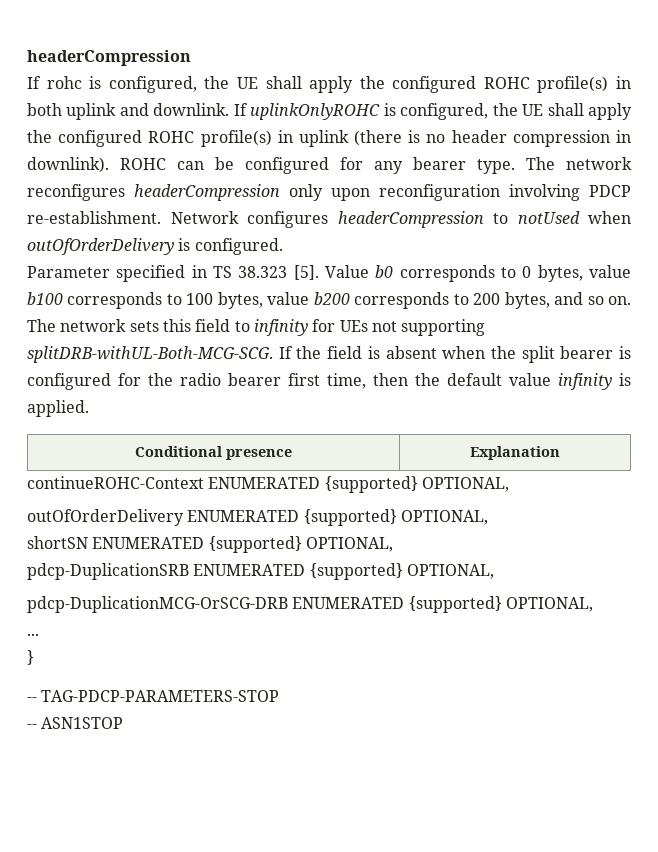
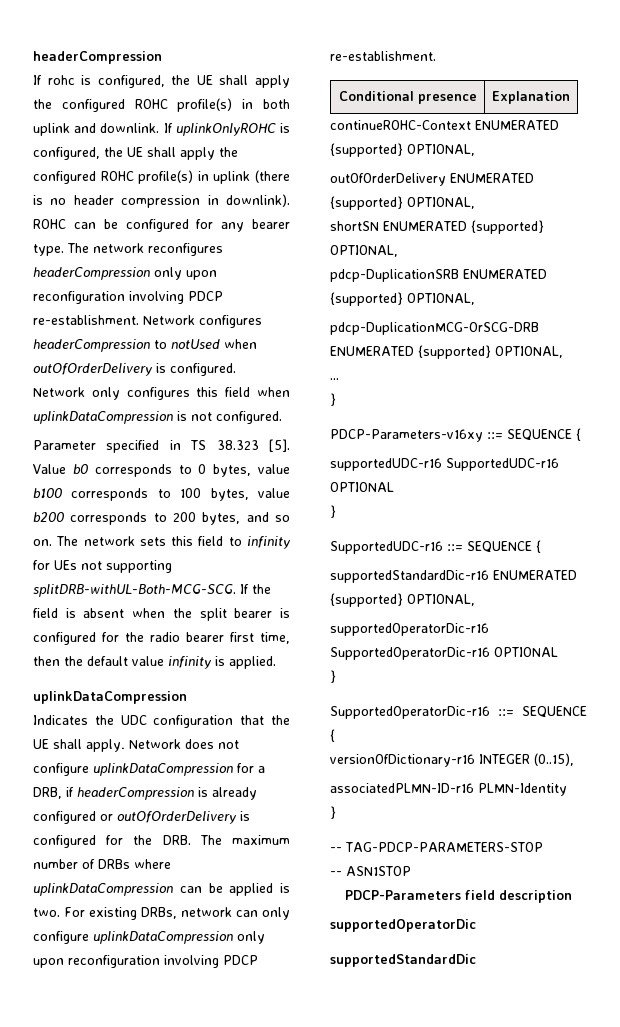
(283, 246) none -> [33,387,290,400] [33,411,282,424] Network only configures this field when uplinkDataCompression is not configured.
(89, 408) none -> [33,691,187,704] [33,715,290,728] [33,739,239,752] [33,763,265,776] [33,787,257,800] [33,811,250,824] [33,835,290,848] [33,859,171,869] [33,883,290,896] [33,907,290,920] [33,931,265,944] [33,955,258,968] [330,51,436,61] // uplinkDataCompression // Indicates the UDC configuration that the UE shall apply. Network does not configure uplinkDataCompression for a DRB, if headerCompression is already configured or outOfOrderDelivery is configured for the DRB. The maximum number of DRBs where uplinkDataCompression can be applied is two. For existing DRBs, network can only configure uplinkDataCompression only upon reconfiguration involving PDCP re-establishment.
(34, 657) none -> [330,428,581,442] [330,458,559,471] [330,482,394,492] [330,505,336,518] [330,540,541,554] [330,570,577,583] [330,593,475,607] [330,623,489,636] [330,647,558,660] [330,670,336,683] [330,706,587,719] [330,729,335,742] [330,753,574,767] [330,783,567,796] [330,806,336,819] // PDCP-Parameters-v16xy ::= SEQUENCE { // supportedUDC-r16 SupportedUDC-r16 OPTIONAL // } // SupportedUDC-r16 ::= SEQUENCE { // supportedStandardDic-r16 ENUMERATED {supported} OPTIONAL, // supportedOperatorDic-r16 SupportedOperatorDic-r16 OPTIONAL // } // SupportedOperatorDic-r16 ::= SEQUENCE { // versionOfDictionary-r16 INTEGER (0..15), // associatedPLMN-ID-r16 PLMN-Identity // }
(124, 723) none -> [345,890,572,903] [330,919,476,932] [330,954,476,967] // PDCP-Parameters field description // supportedOperatorDic // supportedStandardDic

